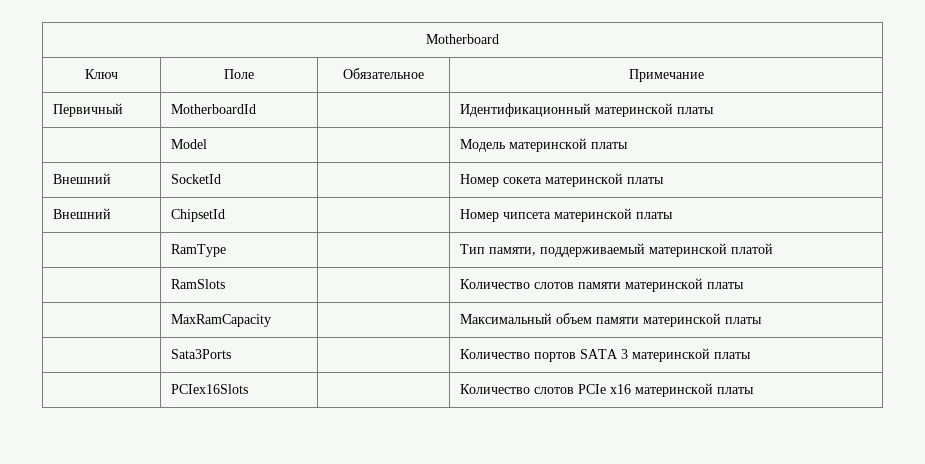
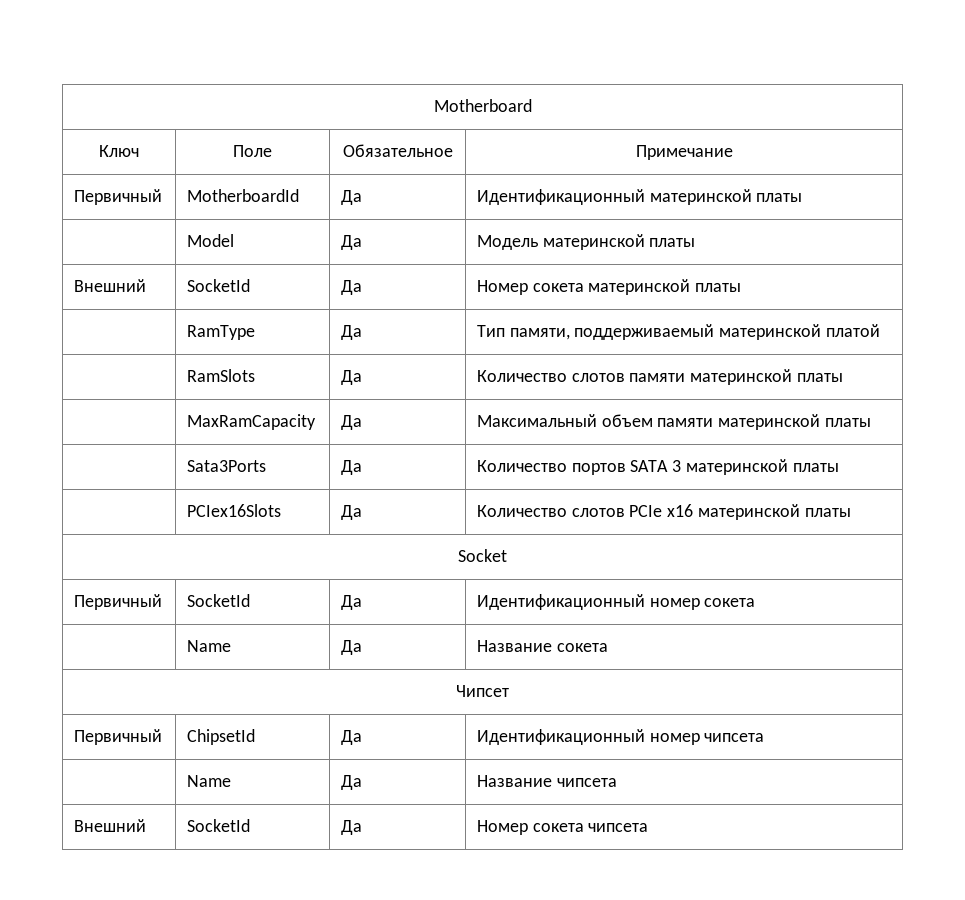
(257, 109) none -> [340,190,362,205] Да
(208, 144) none -> [340,235,362,250] Да
(222, 179) none -> [340,280,362,295] Да
[53,208,112,219] [171,209,226,222] [460,208,674,222] // Внешний | ChipsetId | | Номер чипсета материнской платы -> (742, 287) none
(227, 250) none -> [340,325,362,340] Да
(226, 284) none -> [340,370,362,385] Да
(272, 320) none -> [340,415,362,430] Да
(232, 354) none -> [340,460,362,475] Да
(249, 389) none -> [340,505,362,520] Да
(755, 390) none -> [458,549,507,562] [73,594,162,610] [186,594,250,607] [340,595,362,610] [476,594,756,610] [186,640,231,652] [340,640,362,655] [476,640,608,652] [456,685,509,697] [73,729,162,745] [186,729,255,745] [340,730,362,745] [476,729,765,745] [186,775,231,787] [340,775,362,790] [476,775,617,787] [73,819,146,832] [186,819,250,832] [340,820,362,835] [476,820,649,835] // Socket // Первичный | SocketId | Да | Идентификационный номер сокета // | Name | Да | Название сокета // Чипсет // Первичный | ChipsetId | Да | Идентификационный номер чипсета // | Name | Да | Название чипсета // Внешний | SocketId | Да | Номер сокета чипсета

